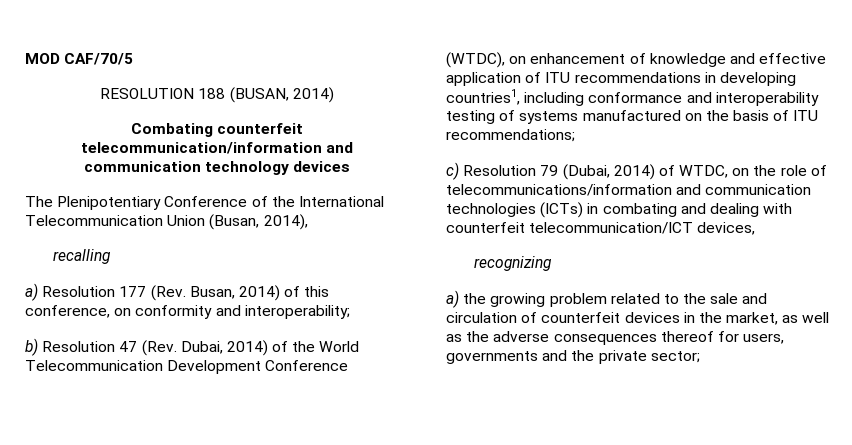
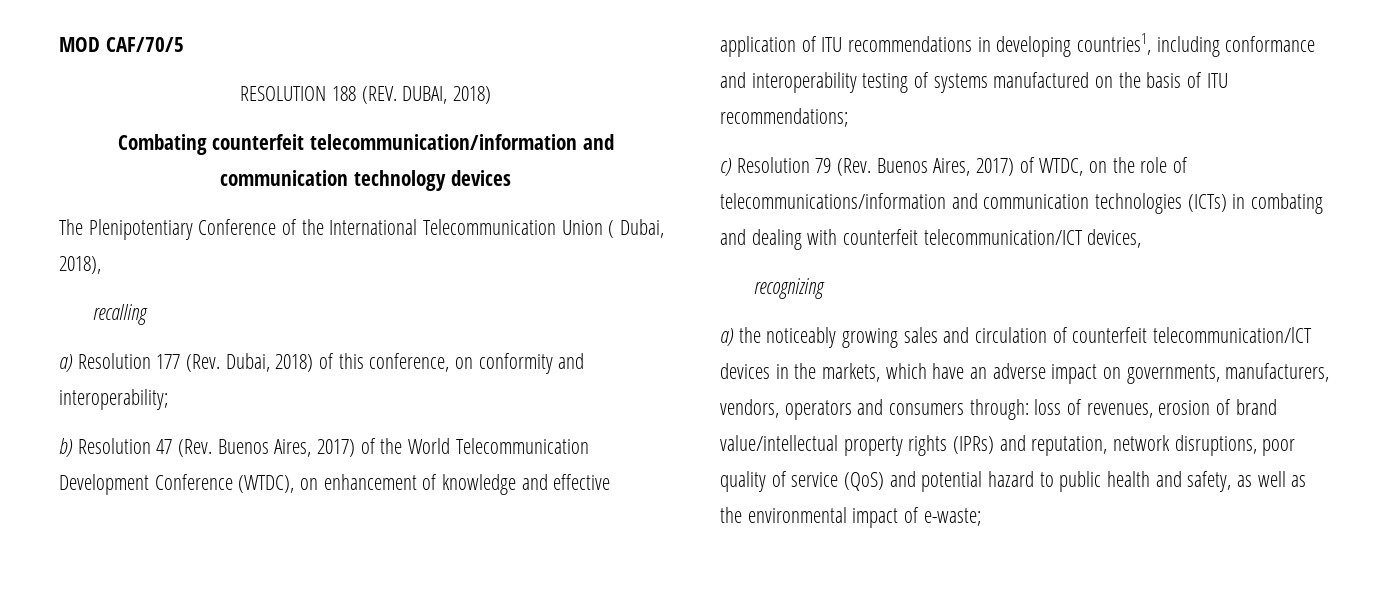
[229,87,334,103] (BUSAN, 2014) -> [361,86,491,104] (REV. DUBAI, 2018)
[209,214,308,230] (Busan, 2014), -> [608,219,665,238] [59,256,101,274] ( Dubai, 2018),
[189,285,280,301] Busan, 2014) -> [225,353,314,372] Dubai, 2018)
[180,340,268,356] Dubai, 2014) -> [217,439,356,457] Buenos Aires, 2017)
[562,164,655,180] (Dubai, 2014) -> [837,158,1015,176] (Rev. Buenos Aires, 2017)
[490,293,739,307] growing problem related to the sale -> [766,327,938,348] noticeably growing sales
(621, 317) none -> [1153,327,1313,343] telecommunication/lCT
[726,312,830,325] [446,331,785,345] [446,350,700,364] market, as well as the adverse consequences thereof for users, governments and the private sector; -> [822,363,1330,384] [720,399,1277,420] [720,435,1296,456] [720,471,1307,492] [720,507,981,528] markets, which have an adverse impact on governments, manufacturers, vendors, operators and consumers through: loss of revenues, erosion of brand value/intellectual property rights (IPRs) and reputation, network disruptions, poor quality of service (QoS) and potential hazard to public health and safety, as well as the environmental impact of e-waste;

